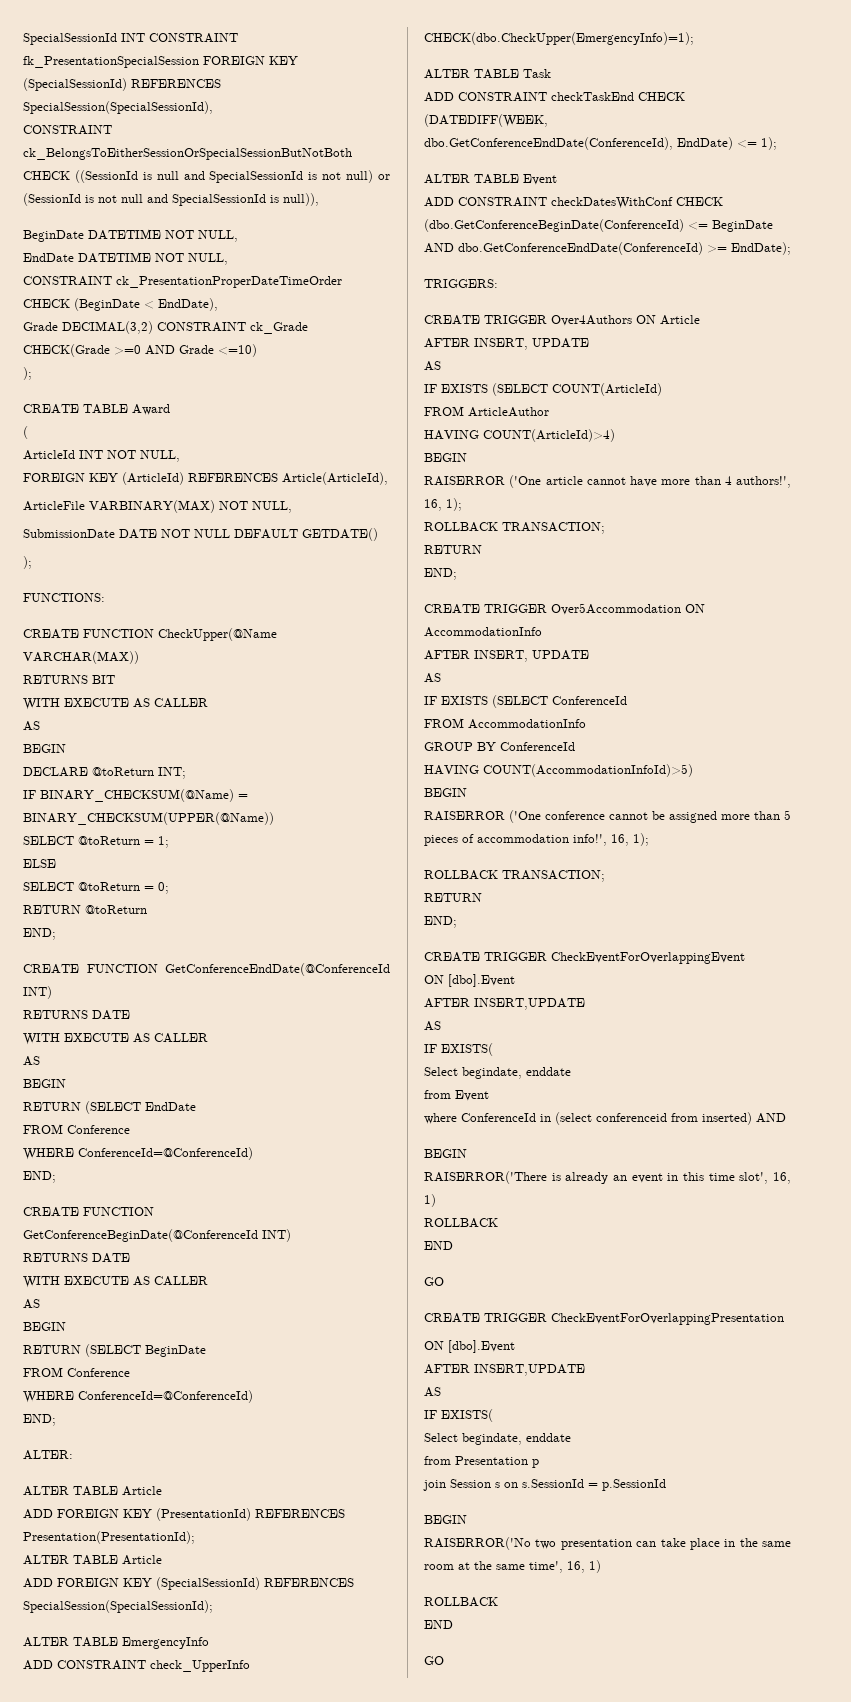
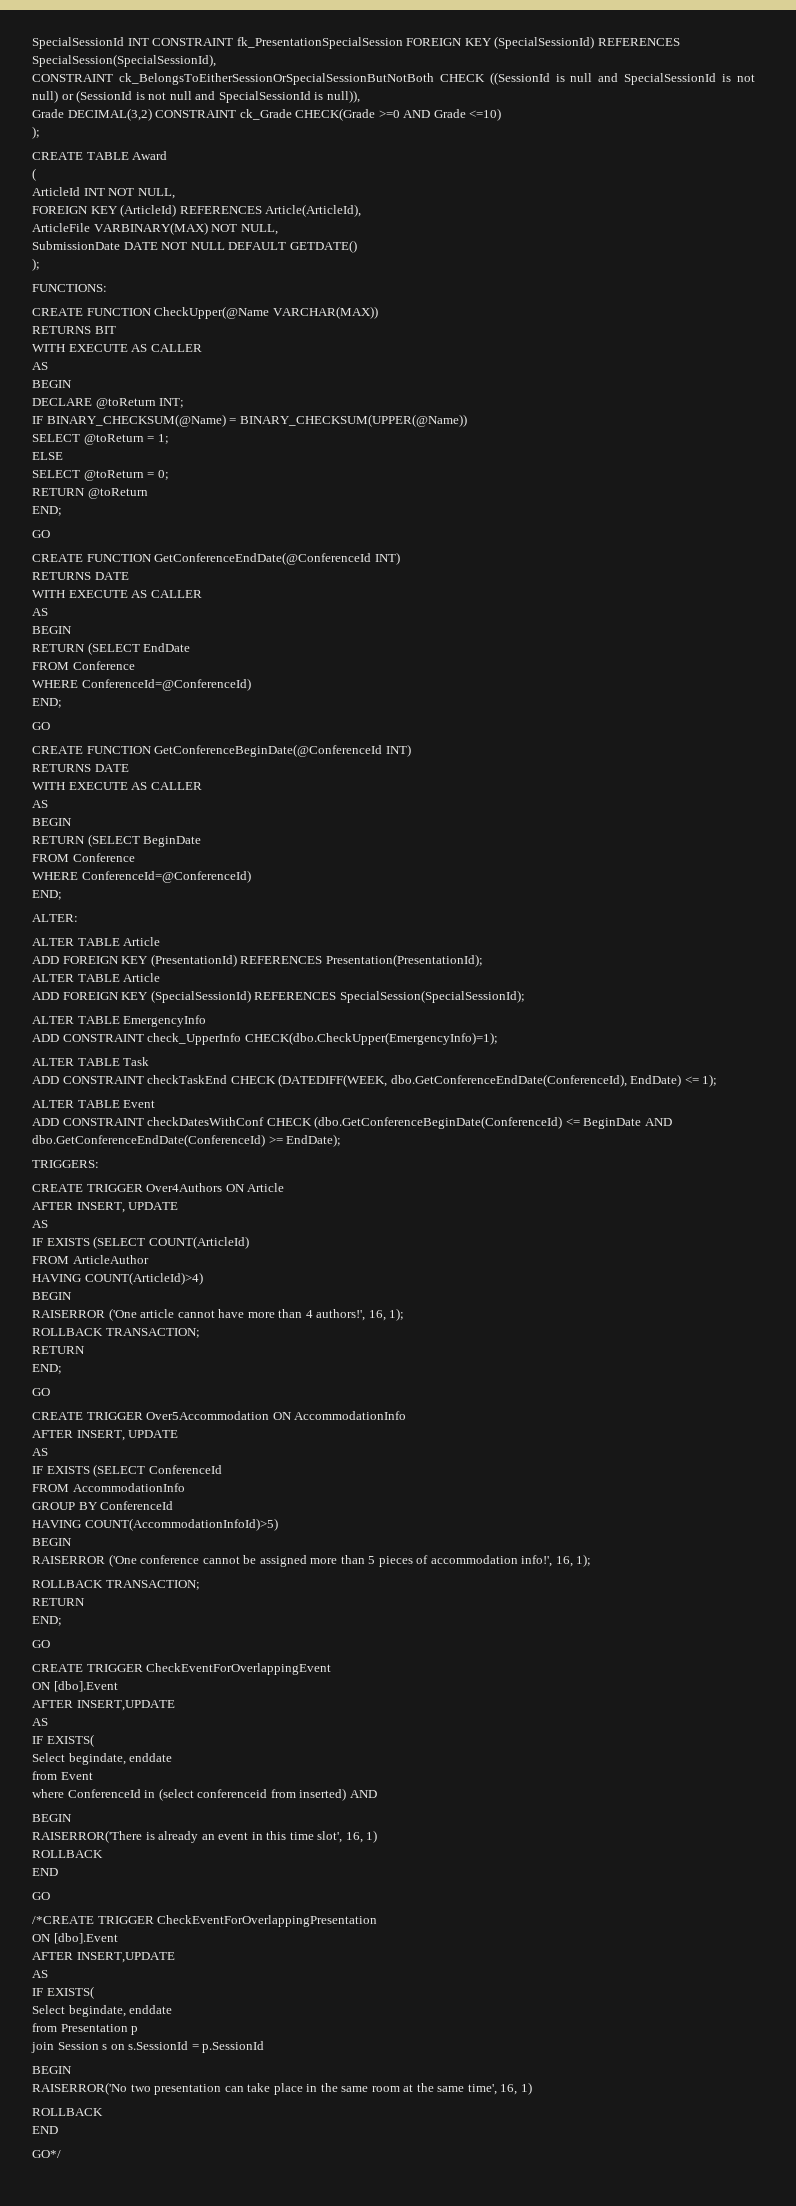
[23,229,238,242] [23,252,228,265] [23,276,342,288] [23,298,218,311] // BeginDate DATETIME NOT NULL, // EndDate DATETIME NOT NULL, // CONSTRAINT ck_PresentationProperDateTimeOrder CHECK (BeginDate < EndDate), -> (360, 96) none
(56, 934) none -> [32,530,50,538] // GO
(56, 1177) none -> [32,722,50,730] // GO
(457, 574) none -> [32,1388,50,1396] // GO
(457, 922) none -> [32,1640,50,1648] // GO
[424,1313,480,1323] CREATE -> [32,1916,94,1924] /*CREATE
[424,1656,444,1665] GO -> [32,2150,61,2158] GO*/

